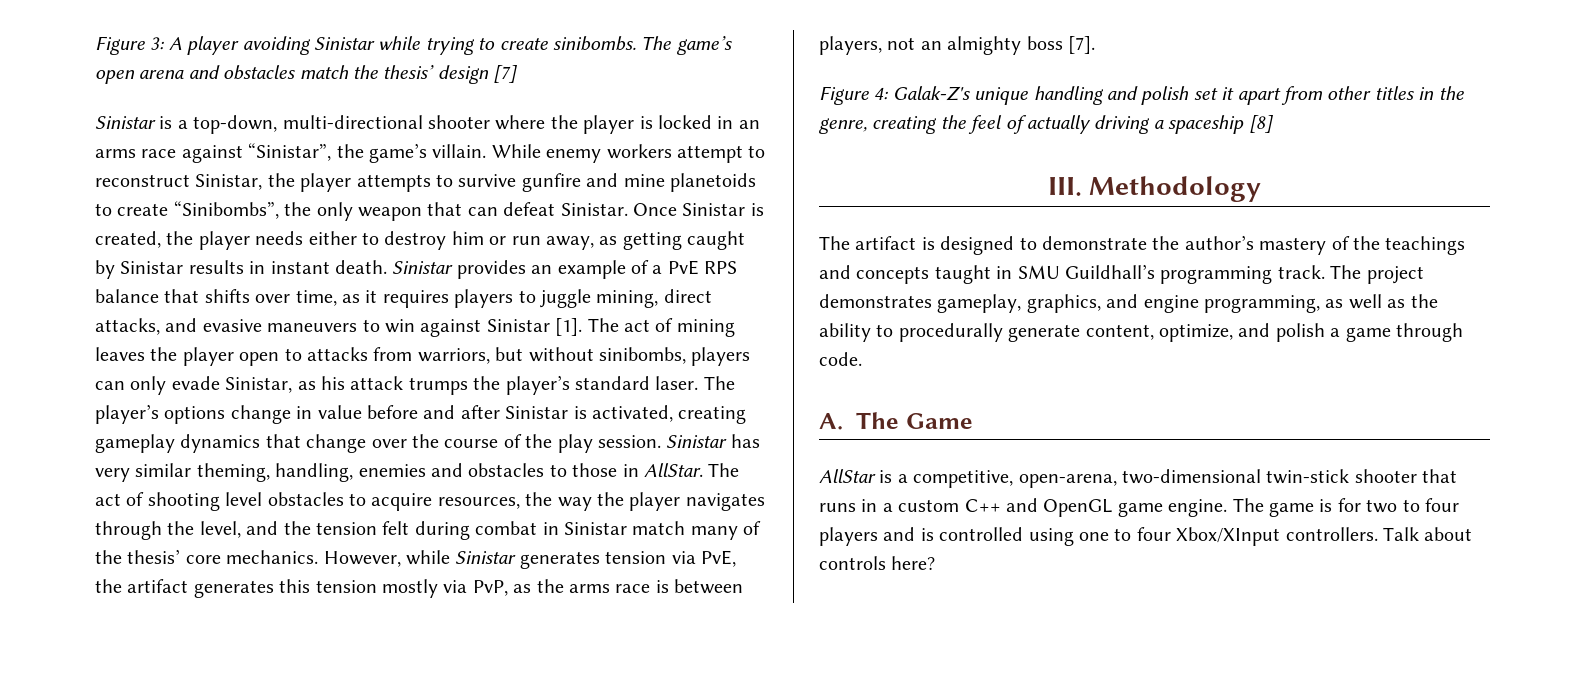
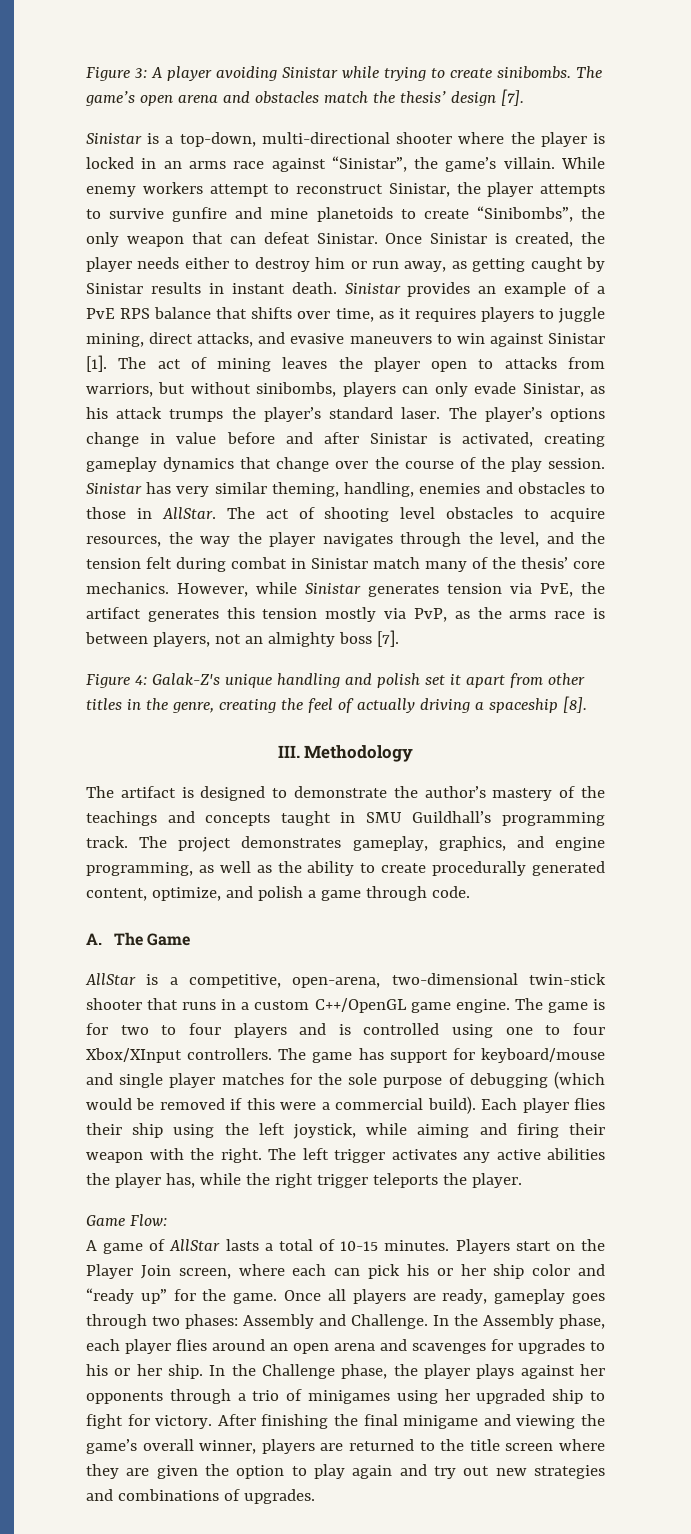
[493,65,518,83] [7] -> [500,89,524,106] [7].
[1248,115,1273,133] [8] -> [562,696,587,713] [8].
[898,323,1081,342] procedurally generate -> [381,861,606,876] create procedurally generated
[964,498,1113,517] C++ and OpenGL -> [314,998,407,1013] C++/OpenGL
[1383,527,1473,541] [819,556,936,570] Talk about controls here? -> [278,1048,605,1063] [86,1071,605,1089] [86,1096,605,1114] [86,1123,605,1139] [86,1148,605,1163] [86,1173,522,1188] [86,1214,167,1226] [86,1239,605,1254] [86,1264,605,1279] [86,1288,605,1304] [86,1314,605,1329] [86,1339,605,1354] [86,1364,605,1379] [86,1389,606,1404] [86,1414,606,1429] [86,1439,606,1454] [86,1464,605,1479] [86,1489,315,1504] The game has support for keyboard/mouse and single player matches for the sole purpose of debugging (which would be removed if this were a commercial build). Each player flies their ship using the left joystick, while aiming and firing their weapon with the right. The left trigger activates any active abilities the player has, while the right trigger teleports the player. // Game Flow: // A game of AllStar lasts a total of 10-15 minutes. Players start on the Player Join screen, where each can pick his or her ship color and “ready up” for the game. Once all players are ready, gameplay goes through two phases: Assembly and Challenge. In the Assembly phase, each player flies around an open arena and scavenges for upgrades to his or her ship. In the Challenge phase, the player plays against her opponents through a trio of minigames using her upgraded ship to fight for victory. After finishing the final minigame and viewing the game’s overall winner, players are returned to the title screen where they are given the option to play again and try out new strategies and combinations of upgrades.

